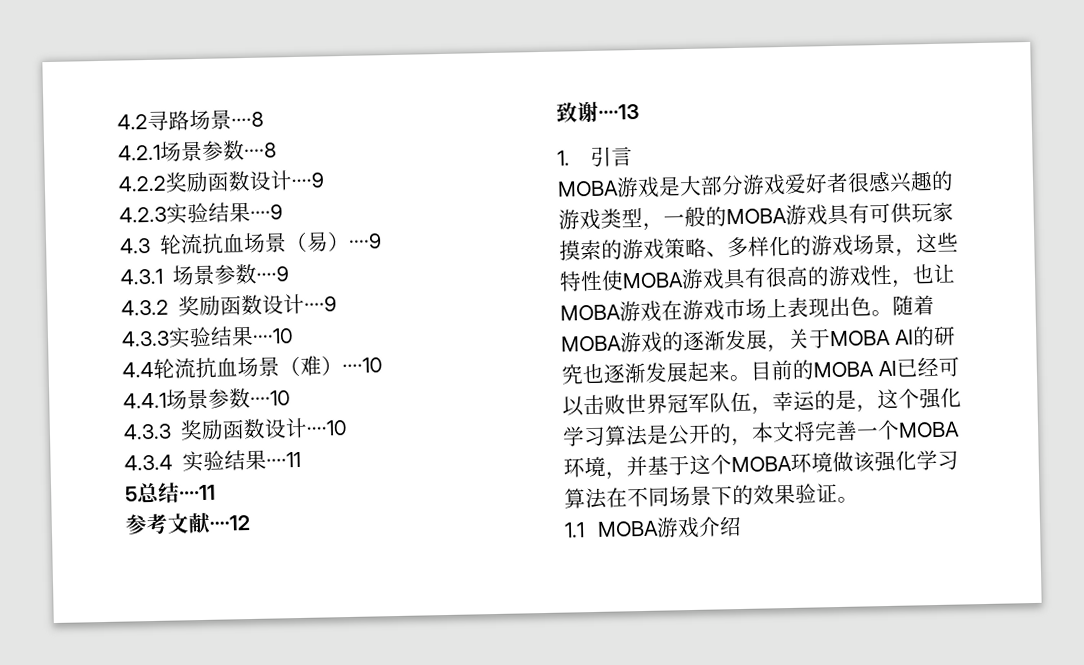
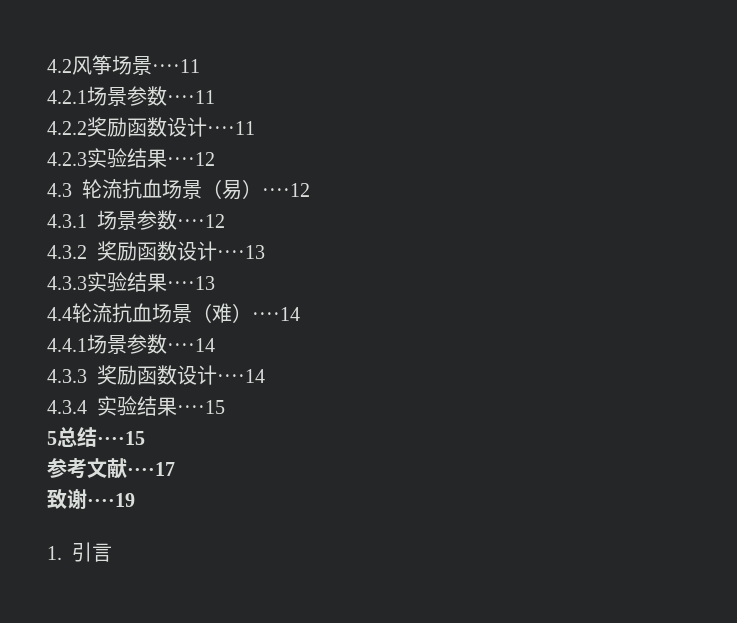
[147,109,264,132] 寻路场景····8 -> [72,55,200,75] 风筝场景····11
[244,142,277,159] ····8 -> [167,90,215,104] ····11
[291,172,324,189] ····9 -> [207,121,255,135] ····11
[250,204,283,220] ····9 -> [167,152,215,166] ····12
[348,233,383,249] ····9 -> [262,183,310,197] ····12
[256,266,290,282] ····9 -> [177,214,225,228] ····12
[304,296,338,312] ····9 -> [217,245,265,259] ····13
[252,328,294,344] ····10 -> [167,276,215,290] ····13
[342,357,383,374] ····10 -> [252,307,300,321] ····14
[250,390,291,406] ····10 -> [167,338,215,352] ····14
[306,419,349,436] ····10 -> [217,369,265,383] ····14
[266,451,302,468] ····11 -> [177,400,225,414] ····15
[179,484,216,501] ····11 -> [97,431,145,445] ····15
[209,515,250,531] ····12 -> [127,462,175,476] ····17
[598,103,640,120] ····13 -> [87,493,135,507] ····19
[557,170,954,199] [558,201,954,231] [559,232,959,261] [559,263,956,292] [560,294,935,322] [561,325,956,353] [561,356,960,385] [562,387,962,417] [562,419,960,447] [563,449,959,480] [564,483,859,510] [564,515,742,539] // MOBA游戏是大部分游戏爱好者很感兴趣的游戏类型，一般的MOBA游戏具有可供玩家摸索的游戏策略、多样化的游戏场景，这些特性使MOBA游戏具有很高的游戏性，也让MOBA游戏在游戏市场上表现出色。随着MOBA游戏的逐渐发展，关于MOBA AI的研究也逐渐发展起来。目前的MOBA AI已经可以击败世界冠军队伍，幸运的是，这个强化学习算法是公开的，本文将完善一个MOBA环境，并基于这个MOBA环境做该强化学习算法在不同场景下的效果验证。 // 1.1 MOBA游戏介绍 -> (112, 552) none

